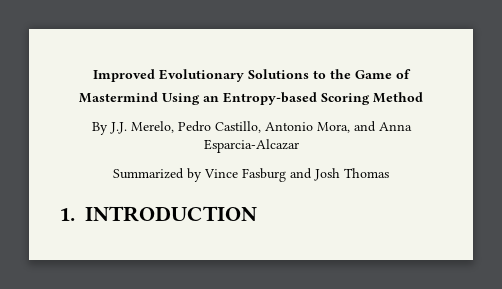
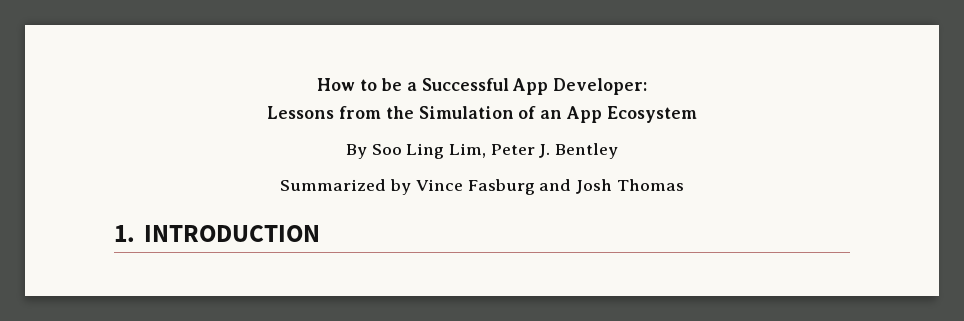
[93,69,411,82] [79,92,423,105] [91,121,412,135] [203,139,299,153] Improved Evolutionary Solutions to the Game of // Mastermind Using an Entropy-based Scoring Method // By J.J. Merelo, Pedro Castillo, Antonio Mora, and Anna Esparcia-Alcazar -> [316,78,648,95] [267,106,697,123] [345,143,619,159] How to be a Successful App Developer: // Lessons from the Simulation of an App Ecosystem // By Soo Ling Lim, Peter J. Bentley

